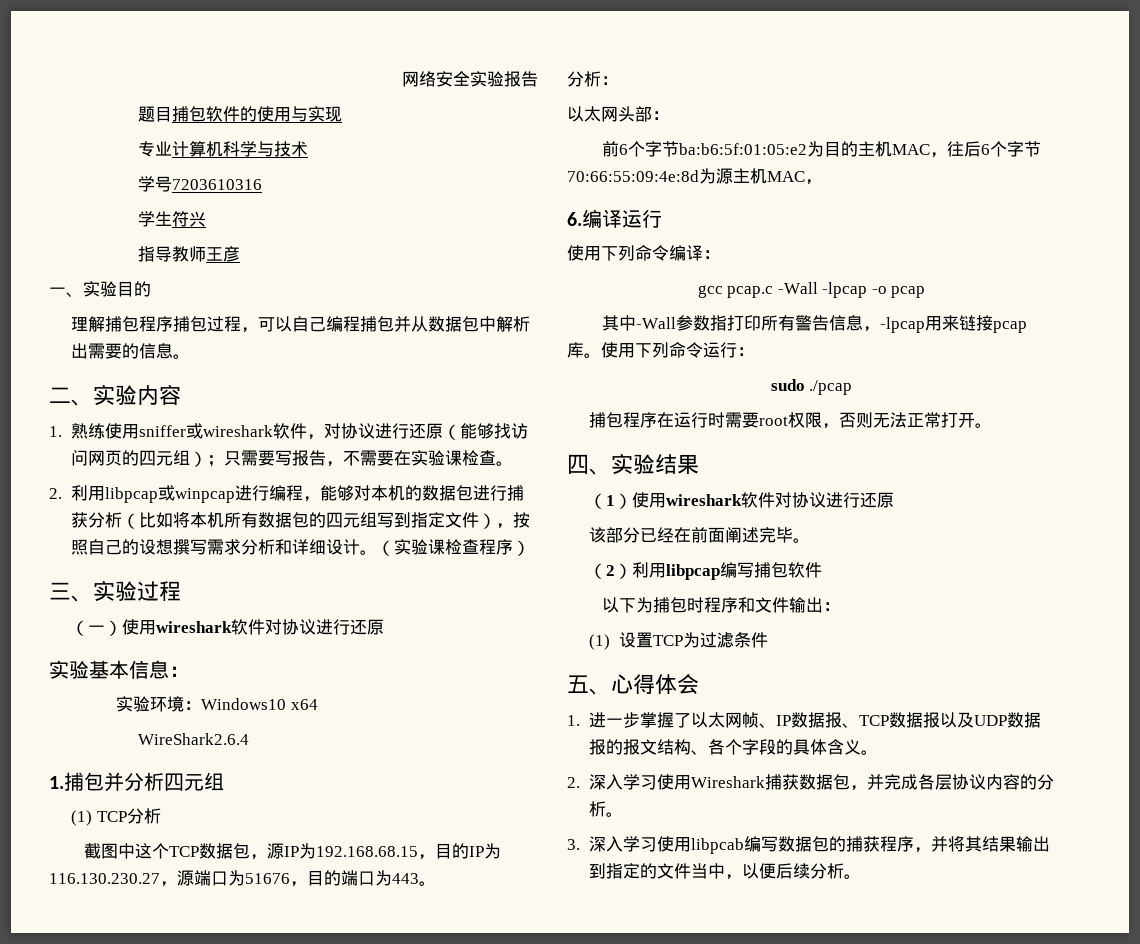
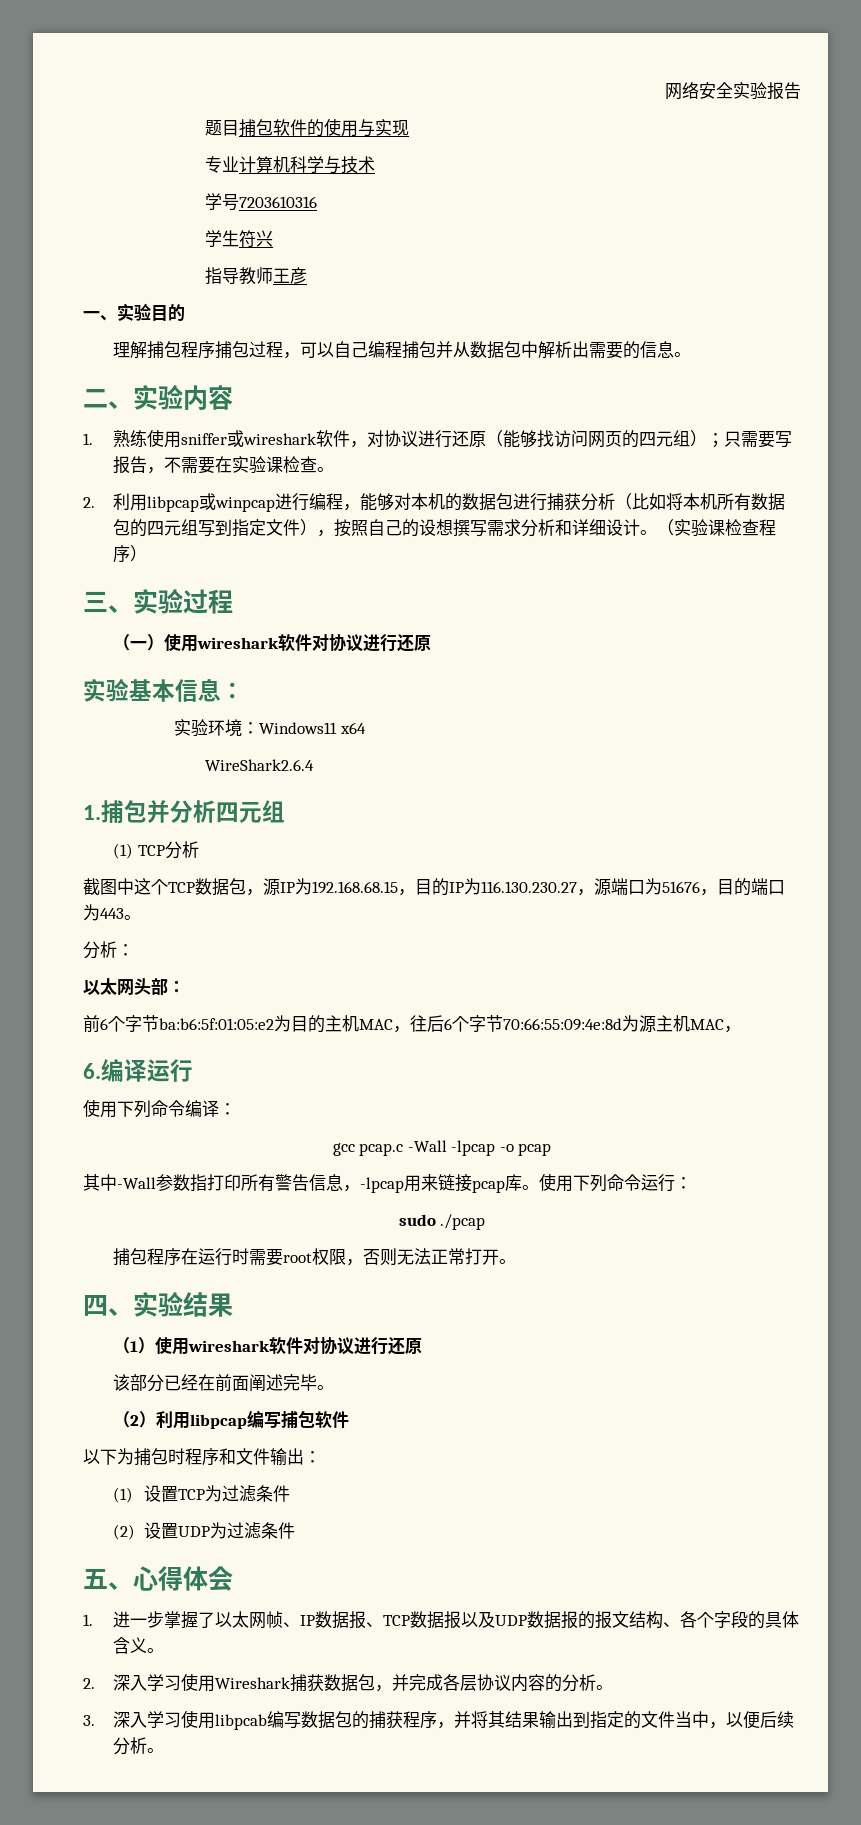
[200,698,286,710] Windows10 -> [259,722,338,734] Windows11
(768, 640) none -> [113,1522,295,1540] // (2)设置UDP为过滤条件

